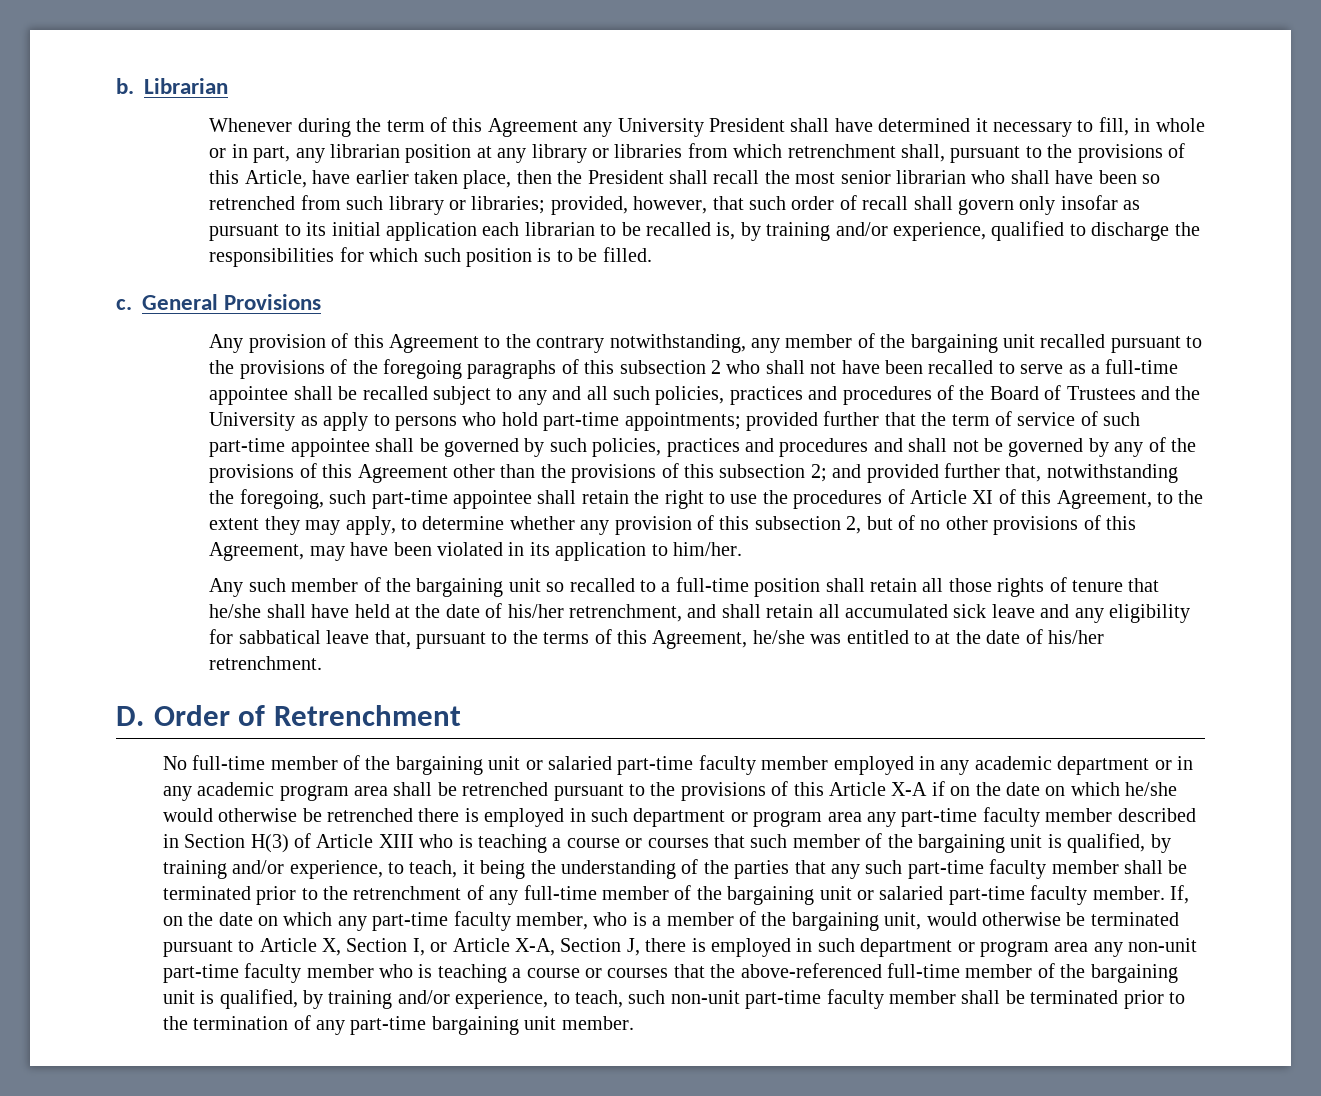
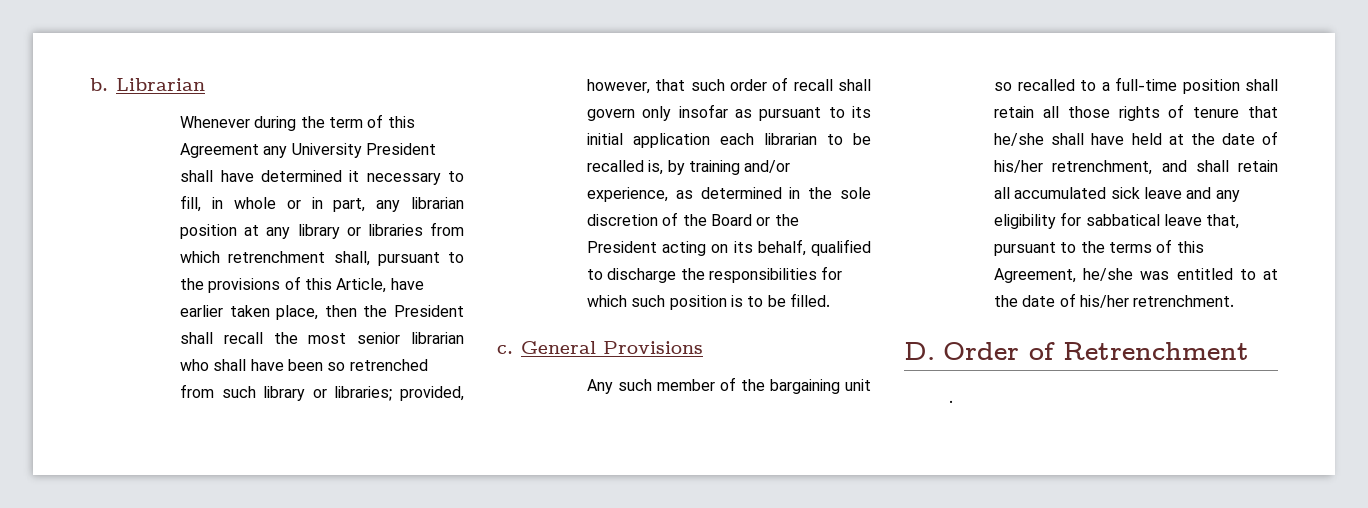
(987, 231) none -> [675,187,871,199] [587,212,799,226] [587,239,806,256] as determined in the sole discretion of the Board or the President acting on its behalf,
[209,333,1203,353] [209,359,1179,379] [209,385,1201,405] [209,411,1141,431] [209,437,1197,457] [209,463,1178,483] [209,489,1204,509] [209,515,1137,535] [209,542,743,561] // Any provision of this Agreement to the contrary notwithstanding, any member of the bargaining unit recalled pursuant to the provisions of the foregoing paragraphs of this subsection 2 who shall not have been recalled to serve as a full-time appointee shall be recalled subject to any and all such policies, practices and procedures of the Board of Trustees and the University as apply to persons who hold part-time appointments; provided further that the term of service of such part-time appointee shall be governed by such policies, practices and procedures and shall not be governed by any of the provisions of this Agreement other than the provisions of this subsection 2; and provided further that, notwithstanding the foregoing, such part-time appointee shall retain the right to use the procedures of Article XI of this Agreement, to the extent they may apply, to determine whether any provision of this subsection 2, but of no other provisions of this Agreement, may have been violated in its application to him/her. -> (703, 347) none
[162,755,1193,775] [162,781,1178,801] [162,807,1196,827] [162,833,1171,853] [162,859,1188,879] [162,885,1189,905] [162,911,1179,931] [162,938,1198,957] [162,963,1178,983] [162,989,1185,1009] [162,1015,634,1035] No full-time member of the bargaining unit or salaried part-time faculty member employed in any academic department or in any academic program area shall be retrenched pursuant to the provisions of this Article X-A if on the date on which he/she would otherwise be retrenched there is employed in such department or program area any part-time faculty member described in Section H(3) of Article XIII who is teaching a course or courses that such member of the bargaining unit is qualified, by training and/or experience, to teach, it being the understanding of the parties that any such part-time faculty member shall be terminated prior to the retrenchment of any full-time member of the bargaining unit or salaried part-time faculty member. If, on the date on which any part-time faculty member, who is a member of the bargaining unit, would otherwise be terminated pursuant to Article X, Section I, or Article X-A, Section J, there is employed in such department or program area any non-unit part-time faculty member who is teaching a course or courses that the above-referenced full-time member of the bargaining unit is qualified, by training and/or experience, to teach, such non-unit part-time faculty member shall be terminated prior to the termination of any part-time bargaining unit member. -> [949,400,954,403] .

